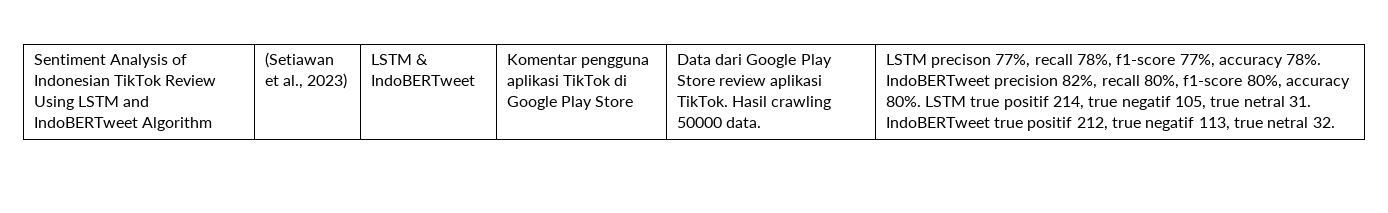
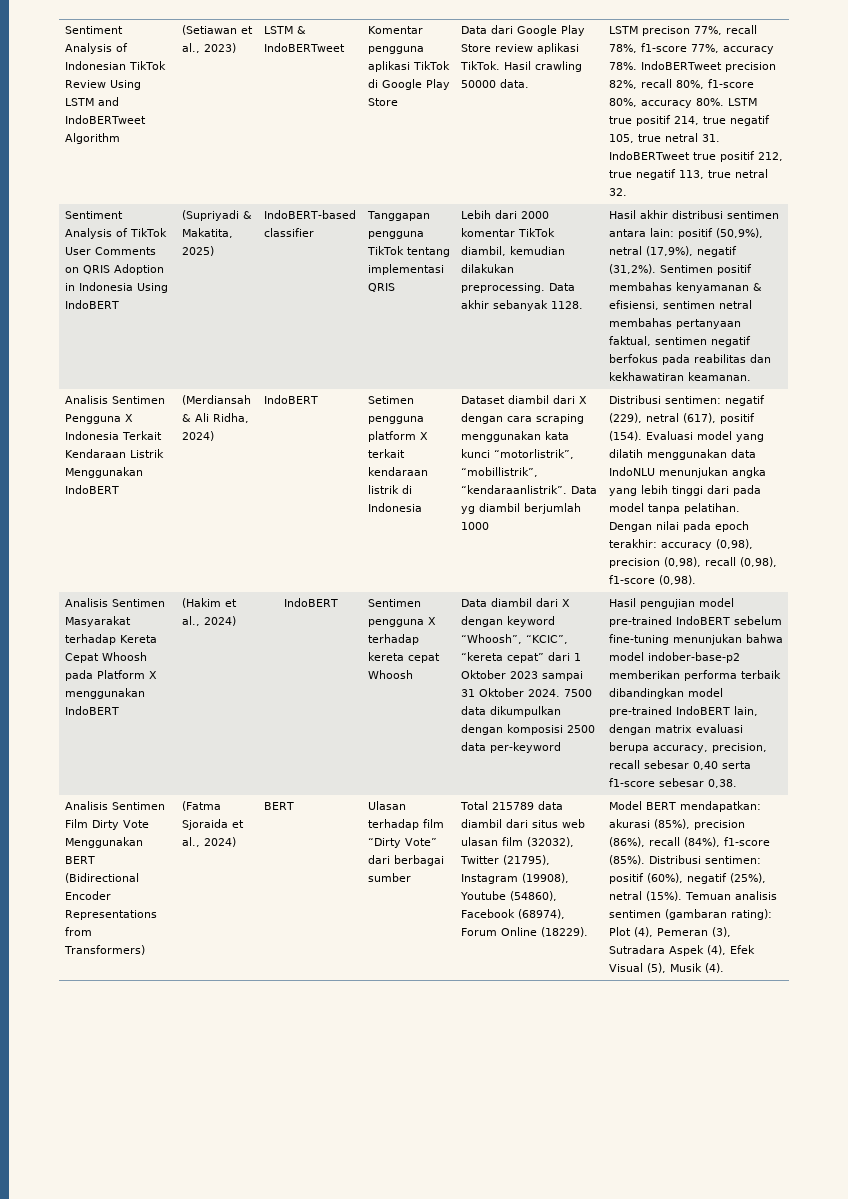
(1335, 122) none -> [64,211,123,219] [64,228,168,239] [64,247,156,255] [64,264,164,275] [64,282,168,293] [64,300,119,309] [181,210,252,221] [181,228,233,238] [181,246,214,256] [263,210,356,219] [263,228,314,237] [366,211,431,221] [367,231,424,239] [366,246,451,257] [367,264,444,275] [367,283,395,292] [460,210,549,219] [460,228,556,237] [460,246,565,256] [460,264,514,273] [460,283,575,293] [460,300,583,311] [608,210,779,219] [608,228,763,239] [608,246,737,257] [608,264,752,275] [608,282,762,293] [608,300,752,310] [608,318,741,329] [608,336,751,347] [608,354,771,365] [608,372,751,381] [64,395,165,404] [64,414,133,424] [64,431,163,440] [64,449,164,458] [64,467,143,478] [64,485,119,494] [181,395,251,405] [181,413,249,423] [181,431,214,441] [263,395,318,404] [367,396,414,404] [367,416,424,424] [367,431,428,442] [367,449,405,458] [367,467,428,476] [367,485,412,494] [367,503,422,512] [460,395,587,404] [460,413,584,424] [460,431,569,442] [460,449,574,459] [460,467,538,477] [460,485,597,494] [460,503,581,514] [460,522,489,530] [608,395,765,406] [608,413,755,424] [608,431,764,442] [608,449,756,460] [608,467,766,478] [608,485,761,496] [608,503,740,514] [608,521,749,532] [608,539,753,550] [608,557,777,568] [608,575,696,585] [64,598,165,607] [64,616,131,627] [64,634,157,645] [64,652,147,663] [64,670,157,681] [64,688,145,699] [64,706,119,715] [181,598,237,608] [181,616,236,626] [283,598,338,607] [367,599,421,607] [367,617,436,627] [367,634,419,645] [367,652,440,663] [367,670,413,679] [460,598,570,607] [460,616,555,627] [460,634,568,644] [460,652,581,663] [460,670,583,681] [460,688,592,697] [460,706,561,717] [460,724,595,735] [460,742,561,753] [608,598,734,609] [608,616,782,627] [608,634,783,645] [608,652,740,663] [608,670,781,681] [608,688,723,699] [608,706,758,717] [608,724,743,735] [608,742,767,753] [608,760,751,770] [608,778,737,788] [64,801,165,810] [64,819,149,830] [64,837,143,848] [64,856,95,864] [64,873,139,883] [64,891,111,900] [64,910,157,920] [64,927,92,936] [63,945,146,955] [181,801,221,811] [181,819,244,830] [181,837,236,847] [263,802,294,810] [367,801,406,810] [367,819,444,830] [367,838,437,848] [367,855,444,866] [367,873,411,882] [459,801,564,810] [460,819,585,828] [460,837,574,847] [459,855,551,865] [460,873,569,884] [459,891,558,901] [460,909,565,919] [460,927,588,937] [608,801,761,812] [608,819,745,830] [608,837,770,847] [608,855,761,865] [608,873,766,884] [608,891,778,901] [608,909,772,920] [608,927,731,937] [608,945,755,956] [608,963,724,973] // Sentiment Analysis of TikTok User Comments on QRIS Adoption in Indonesia Using IndoBERT | (Supriyadi & Makatita, 2025) | IndoBERT-based classifier | Tanggapan pengguna TikTok tentang implementasi QRIS | Lebih dari 2000 komentar TikTok diambil, kemudian dilakukan preprocessing. Data akhir sebanyak 1128. | Hasil akhir distribusi sentimen antara lain: positif (50,9%), netral (17,9%), negatif (31,2%). Sentimen positif membahas kenyamanan & efisiensi, sentimen netral membahas pertanyaan faktual, sentimen negatif berfokus pada reabilitas dan kekhawatiran keamanan. // Analisis Sentimen Pengguna X Indonesia Terkait Kendaraan Listrik Menggunakan IndoBERT | (Merdiansah & Ali Ridha, 2024) | IndoBERT | Setimen pengguna platform X terkait kendaraan listrik di Indonesia | Dataset diambil dari X dengan cara scraping menggunakan kata kunci “motorlistrik”, “mobillistrik”, “kendaraanlistrik”. Data yg diambil berjumlah 1000 | Distribusi sentimen: negatif (229), netral (617), positif (154). Evaluasi model yang dilatih menggunakan data IndoNLU menunjukan angka yang lebih tinggi dari pada model tanpa pelatihan. Dengan nilai pada epoch terakhir: accuracy (0,98), precision (0,98), recall (0,98), f1-score (0,98). // Analisis Sentimen Masyarakat terhadap Kereta Cepat Whoosh pada Platform X menggunakan IndoBERT | (Hakim et al., 2024) | IndoBERT | Sentimen pengguna X terhadap kereta cepat Whoosh | Data diambil dari X dengan keyword “Whoosh”, “KCIC”, “kereta cepat” dari 1 Oktober 2023 sampai 31 Oktober 2024. 7500 data dikumpulkan dengan komposisi 2500 data per-keyword | Hasil pengujian model pre-trained IndoBERT sebelum fine-tuning menunjukan bahwa model indober-base-p2 memberikan performa terbaik dibandingkan model pre-trained IndoBERT lain, dengan matrix evaluasi berupa accuracy, precision, recall sebesar 0,40 serta f1-score sebesar 0,38. // Analisis Sentimen Film Dirty Vote Menggunakan BERT (Bidirectional Encoder Representations from Transformers) | (Fatma Sjoraida et al., 2024) | BERT | Ulasan terhadap film “Dirty Vote” dari berbagai sumber | Total 215789 data diambil dari situs web ulasan film (32032), Twitter (21795), Instagram (19908), Youtube (54860), Facebook (68974), Forum Online (18229). | Model BERT mendapatkan: akurasi (85%), precision (86%), recall (84%), f1-score (85%). Distribusi sentimen: positif (60%), negatif (25%), netral (15%). Temuan analisis sentimen (gambaran rating): Plot (4), Pemeran (3), Sutradara Aspek (4), Efek Visual (5), Musik (4).

